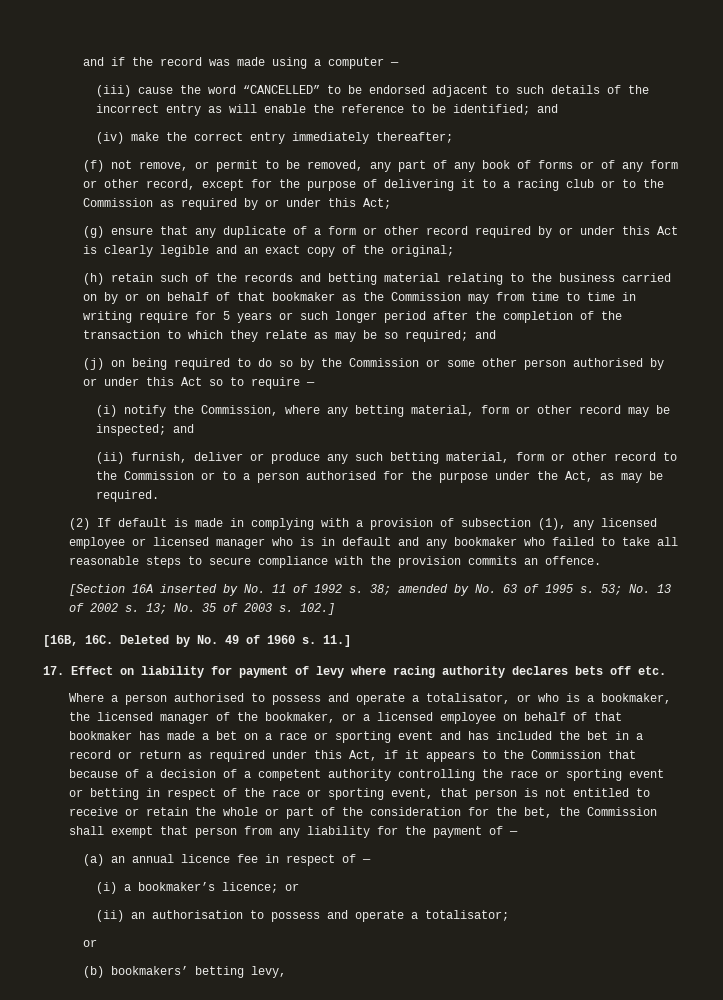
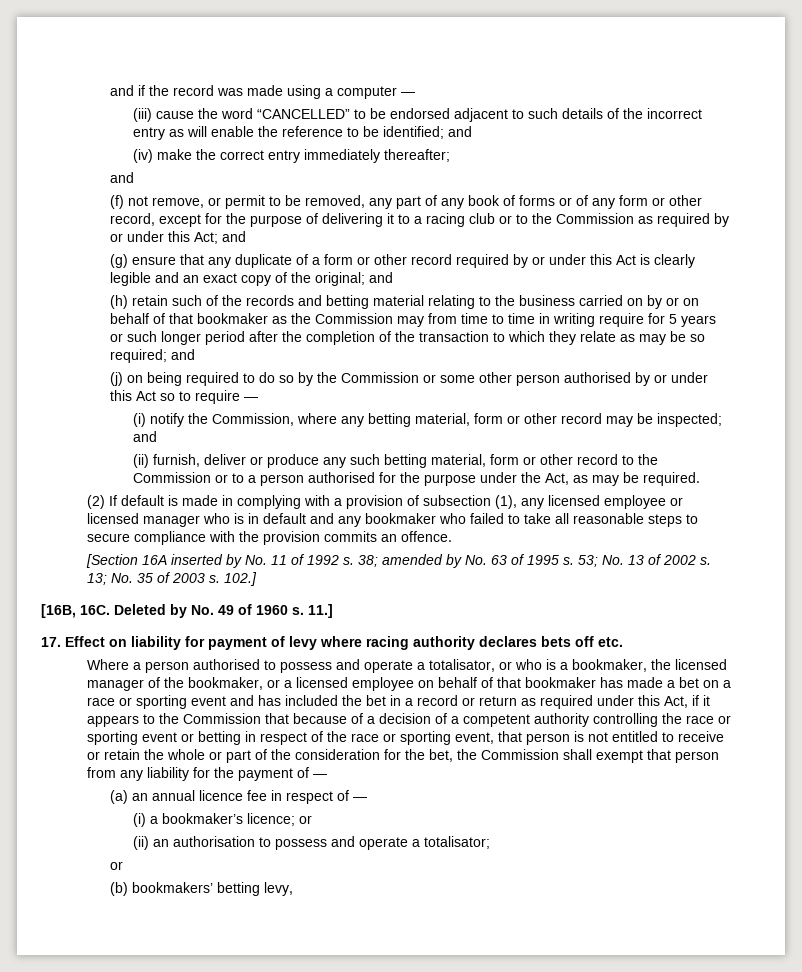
(453, 137) none -> [109,172,134,183] // and
(391, 203) none -> [221,231,246,242] and
(454, 251) none -> [368,272,393,283] and

